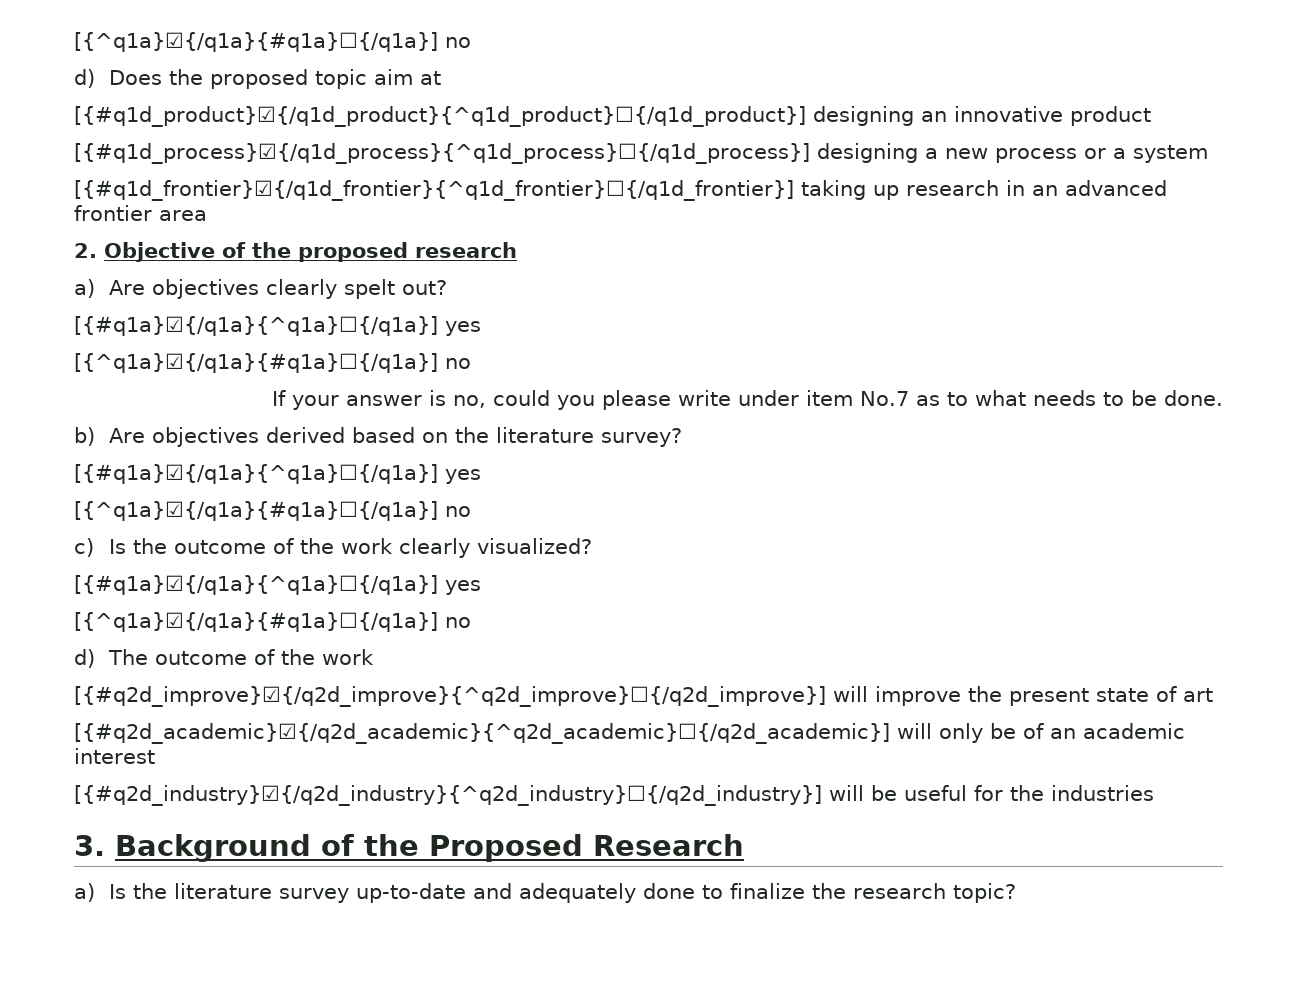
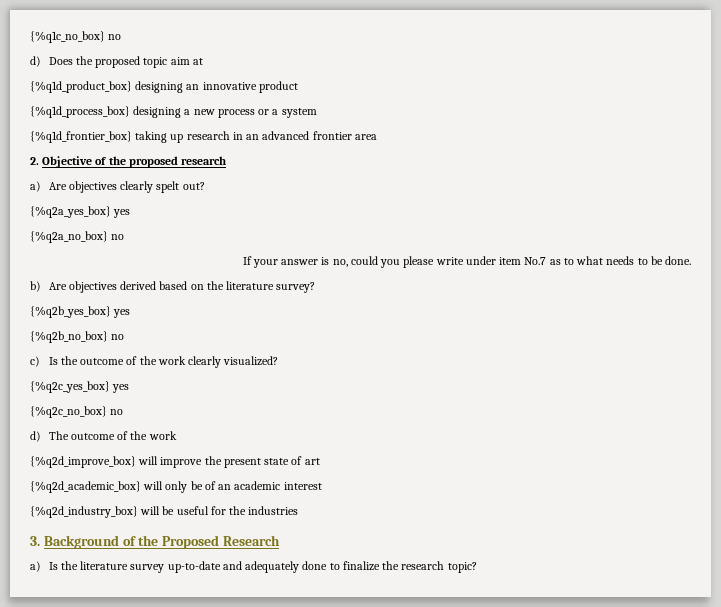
[74,32,438,52] [{^q1a}☑{/q1a}{#q1a}☐{/q1a}] -> [30,31,105,43] {%q1c_no_box}
[74,106,806,127] [{#q1d_product}☑{/q1d_product}{^q1d_product}☐{/q1d_product}] -> [30,81,132,93] {%q1d_product_box}
[74,143,810,164] [{#q1d_process}☑{/q1d_process}{^q1d_process}☐{/q1d_process}] -> [30,106,130,118] {%q1d_process_box}
[74,180,794,201] [{#q1d_frontier}☑{/q1d_frontier}{^q1d_frontier}☐{/q1d_frontier}] -> [30,131,132,143] {%q1d_frontier_box}
[74,316,481,336] [74,353,438,373] [{#q1a}☑{/q1a}{^q1a}☐{/q1a}] yes // [{^q1a}☑{/q1a}{#q1a}☐{/q1a}] -> [30,206,131,218] [30,231,108,243] {%q2a_yes_box} yes // {%q2a_no_box}
[74,464,481,484] [74,501,438,521] [{#q1a}☑{/q1a}{^q1a}☐{/q1a}] yes // [{^q1a}☑{/q1a}{#q1a}☐{/q1a}] -> [30,306,131,318] [30,331,108,343] {%q2b_yes_box} yes // {%q2b_no_box}
[74,575,481,595] [74,612,438,632] [{#q1a}☑{/q1a}{^q1a}☐{/q1a}] yes // [{^q1a}☑{/q1a}{#q1a}☐{/q1a}] -> [30,381,130,393] [30,406,107,418] {%q2c_yes_box} yes // {%q2c_no_box}
[74,686,826,707] [{#q2d_improve}☑{/q2d_improve}{^q2d_improve}☐{/q2d_improve}] -> [30,456,136,468] {%q2d_improve_box}
[74,723,890,744] [{#q2d_academic}☑{/q2d_academic}{^q2d_academic}☐{/q2d_academic}] -> [30,481,141,493] {%q2d_academic_box}
[74,785,822,806] [{#q2d_industry}☑{/q2d_industry}{^q2d_industry}☐{/q2d_industry}] -> [30,506,138,518] {%q2d_industry_box}

